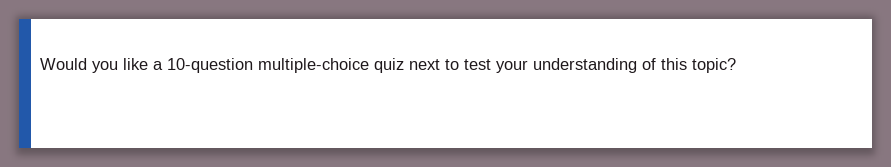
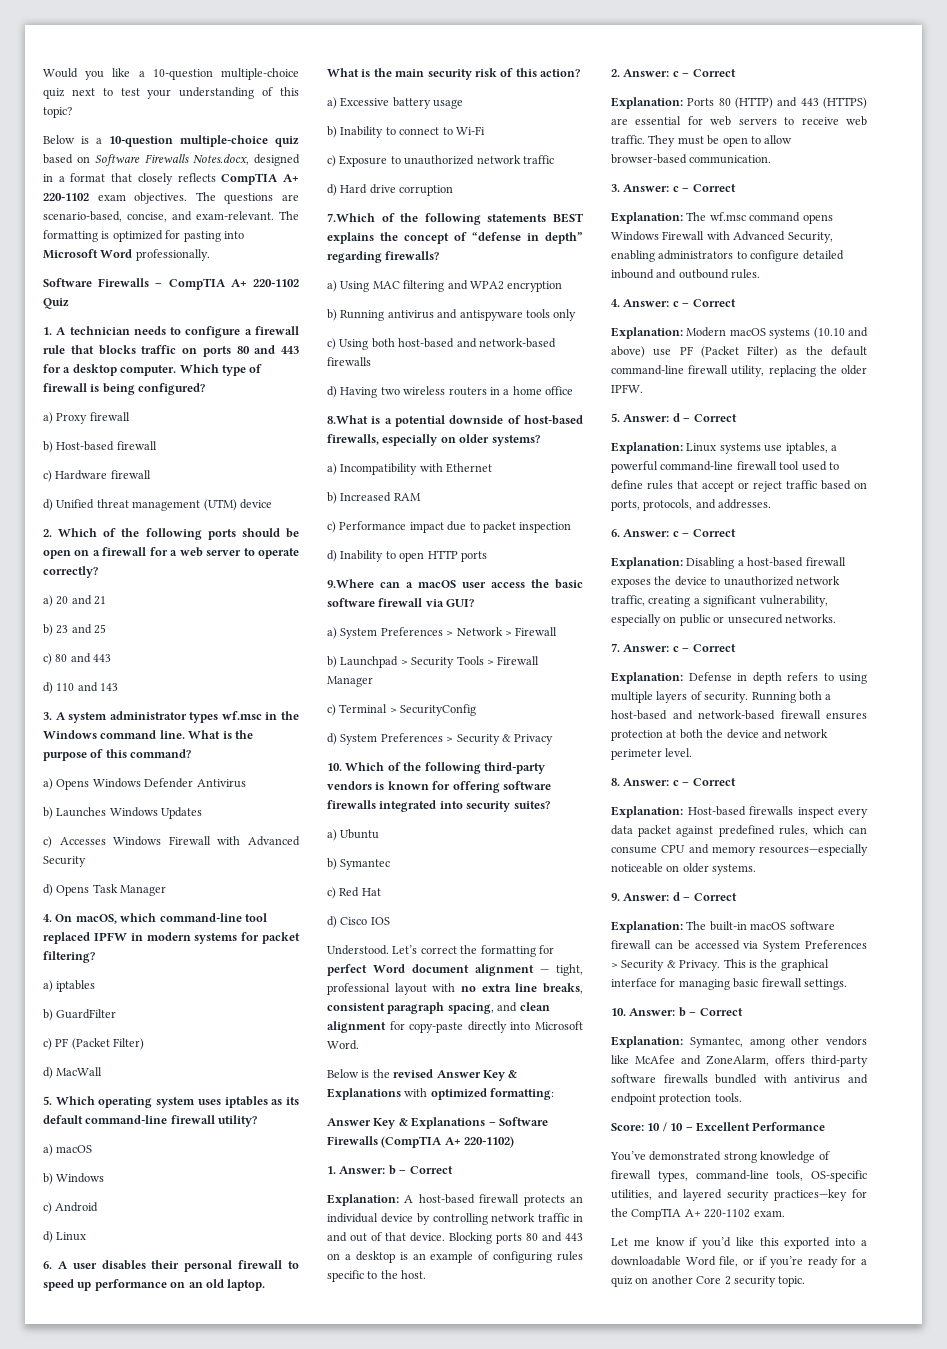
(736, 65) none -> [43,135,299,147] [43,154,300,166] [43,173,299,185] [43,192,299,204] [43,211,299,222] [43,230,244,242] [43,249,210,261] [43,278,299,290] [43,298,69,309] [43,326,299,338] [43,345,299,357] [43,364,263,376] [43,383,206,395] [43,412,130,424] [43,441,157,453] [43,470,151,482] [43,499,272,511] [43,528,299,540] [43,547,300,559] [43,566,98,578] [43,595,107,607] [43,624,107,636] [43,653,112,665] [43,682,119,694] [43,711,300,723] [43,730,253,739] [43,749,192,761] [43,778,246,790] [43,807,203,819] [43,836,300,848] [43,856,86,867] [43,884,167,896] [43,913,267,924] [43,932,300,944] [43,951,95,963] [43,980,96,992] [43,1009,117,1021] [43,1038,145,1050] [43,1067,103,1079] [43,1096,299,1108] [43,1115,258,1127] [43,1144,93,1156] [43,1173,105,1185] [43,1202,99,1214] [43,1231,87,1243] [43,1260,299,1272] [43,1279,266,1291] [327,68,580,80] [327,97,464,109] [327,126,485,138] [327,155,554,167] [327,184,454,196] [327,213,584,225] [327,232,583,244] [327,251,440,263] [327,280,563,292] [327,309,577,321] [327,338,556,350] [327,357,371,366] [327,386,573,398] [327,415,583,427] [327,434,540,446] [327,463,493,475] [327,492,421,504] [327,521,572,533] [327,550,487,562] [327,579,583,589] [327,598,475,607] [327,627,558,639] [327,656,540,668] [327,676,373,687] [327,704,477,716] [327,733,554,745] [327,762,545,774] [327,781,551,793] [327,800,550,812] [327,829,380,841] [327,858,391,870] [327,887,381,899] [327,916,390,928] [327,945,554,957] [327,964,583,976] [327,983,583,995] [327,1002,550,1014] [327,1021,583,1033] [327,1040,359,1050] [327,1069,518,1081] [327,1088,555,1100] [327,1117,548,1129] [327,1136,515,1148] [327,1165,453,1175] [327,1194,583,1206] [327,1213,583,1225] [327,1232,583,1244] [327,1251,583,1263] [327,1270,427,1282] [611,69,736,77] [611,97,867,109] [611,116,867,126] [611,135,793,147] [611,154,772,164] [611,184,736,192] [611,212,833,224] [611,231,833,243] [611,250,844,262] [611,269,761,279] [611,299,736,307] [611,327,868,339] [611,346,867,358] [611,365,867,377] [611,384,643,393] [611,413,737,422] [611,442,837,454] [611,461,839,473] [611,480,867,492] [611,499,772,511] [611,529,736,537] [611,557,846,569] [611,576,840,588] [611,595,828,607] [611,614,836,626] [611,643,736,652] [611,672,867,684] [611,691,832,703] [611,710,867,720] [611,729,829,741] [611,748,693,760] [611,778,736,786] [611,806,868,818] [611,825,867,837] [611,844,868,856] [611,863,757,875] [611,892,737,901] [611,921,835,933] [611,940,867,952] [611,959,829,971] [611,978,847,990] [611,1007,743,1017] [611,1036,867,1048] [611,1055,868,1067] [611,1074,868,1084] [611,1093,742,1105] [611,1122,826,1132] [610,1151,830,1163] [611,1170,867,1182] [611,1189,867,1201] [611,1208,785,1220] [611,1237,867,1249] [611,1256,867,1268] [611,1275,806,1287] // Below is a 10-question multiple-choice quiz based on Software Firewalls Notes.docx, designed in a format that closely reflects CompTIA A+ 220-1102 exam objectives. The questions are scenario-based, concise, and exam-relevant. The formatting is optimized for pasting into Microsoft Word professionally. // Software Firewalls – CompTIA A+ 220-1102 Quiz // 1. A technician needs to configure a firewall rule that blocks traffic on ports 80 and 443 for a desktop computer. Which type of firewall is being configured? // a) Proxy firewall // b) Host-based firewall // c) Hardware firewall // d) Unified threat management (UTM) device // 2. Which of the following ports should be open on a firewall for a web server to operate correctly? // a) 20 and 21 // b) 23 and 25 // c) 80 and 443 // d) 110 and 143 // 3. A system administrator types wf.msc in the Windows command line. What is the purpose of this command? // a) Opens Windows Defender Antivirus // b) Launches Windows Updates // c) Accesses Windows Firewall with Advanced Security // d) Opens Task Manager // 4. On macOS, which command-line tool replaced IPFW in modern systems for packet filtering? // a) iptables // b) GuardFilter // c) PF (Packet Filter) // d) MacWall // 5. Which operating system uses iptables as its default command-line firewall utility? // a) macOS // b) Windows // c) Android // d) Linux // 6. A user disables their personal firewall to speed up performance on an old laptop. What is the main security risk of this action? // a) Excessive battery usage // b) Inability to connect to Wi-Fi // c) Exposure to unauthorized network traffic // d) Hard drive corruption // 7.Which of the following statements BEST explains the concept of “defense in depth” regarding firewalls? // a) Using MAC filtering and WPA2 encryption // b) Running antivirus and antispyware tools only // c) Using both host-based and network-based firewalls // d) Having two wireless routers in a home office // 8.What is a potential downside of host-based firewalls, especially on older systems? // a) Incompatibility with Ethernet // b) Increased RAM // c) Performance impact due to packet inspection // d) Inability to open HTTP ports // 9.Where can a macOS user access the basic software firewall via GUI? // a) System Preferences > Network > Firewall // b) Launchpad > Security Tools > Firewall Manager // c) Terminal > SecurityConfig // d) System Preferences > Security & Privacy // 10. Which of the following third-party vendors is known for offering software firewalls integrated into security suites? // a) Ubuntu // b) Symantec // c) Red Hat // d) Cisco IOS // Understood. Let’s correct the formatting for perfect Word document alignment — tight, professional layout with no extra line breaks, consistent paragraph spacing, and clean alignment for copy-paste directly into Microsoft Word. // Below is the revised Answer Key & Explanations with optimized formatting: // Answer Key & Explanations – Software Firewalls (CompTIA A+ 220-1102) // 1. Answer: b – Correct // Explanation: A host-based firewall protects an individual device by controlling network traffic in and out of that device. Blocking ports 80 and 443 on a desktop is an example of configuring rules specific to the host. // 2. Answer: c – Correct // Explanation: Ports 80 (HTTP) and 443 (HTTPS) are essential for web servers to receive web traffic. They must be open to allow browser-based communication. // 3. Answer: c – Correct // Explanation: The wf.msc command opens Windows Firewall with Advanced Security, enabling administrators to configure detailed inbound and outbound rules. // 4. Answer: c – Correct // Explanation: Modern macOS systems (10.10 and above) use PF (Packet Filter) as the default command-line firewall utility, replacing the older IPFW. // 5. Answer: d – Correct // Explanation: Linux systems use iptables, a powerful command-line firewall tool used to define rules that accept or reject traffic based on ports, protocols, and addresses. // 6. Answer: c – Correct // Explanation: Disabling a host-based firewall exposes the device to unauthorized network traffic, creating a significant vulnerability, especially on public or unsecured networks. // 7. Answer: c – Correct // Explanation: Defense in depth refers to using multiple layers of security. Running both a host-based and network-based firewall ensures protection at both the device and network perimeter level. // 8. Answer: c – Correct // Explanation: Host-based firewalls inspect every data packet against predefined rules, which can consume CPU and memory resources—especially noticeable on older systems. // 9. Answer: d – Correct // Explanation: The built-in macOS software firewall can be accessed via System Preferences > Security & Privacy. This is the graphical interface for managing basic firewall settings. // 10. Answer: b – Correct // Explanation: Symantec, among other vendors like McAfee and ZoneAlarm, offers third-party software firewalls bundled with antivirus and endpoint protection tools. // Score: 10 / 10 – Excellent Performance // You’ve demonstrated strong knowledge of firewall types, command-line tools, OS-specific utilities, and layered security practices—key for the CompTIA A+ 220-1102 exam. // Let me know if you’d like this exported into a downloadable Word file, or if you’re ready for a quiz on another Core 2 security topic.

